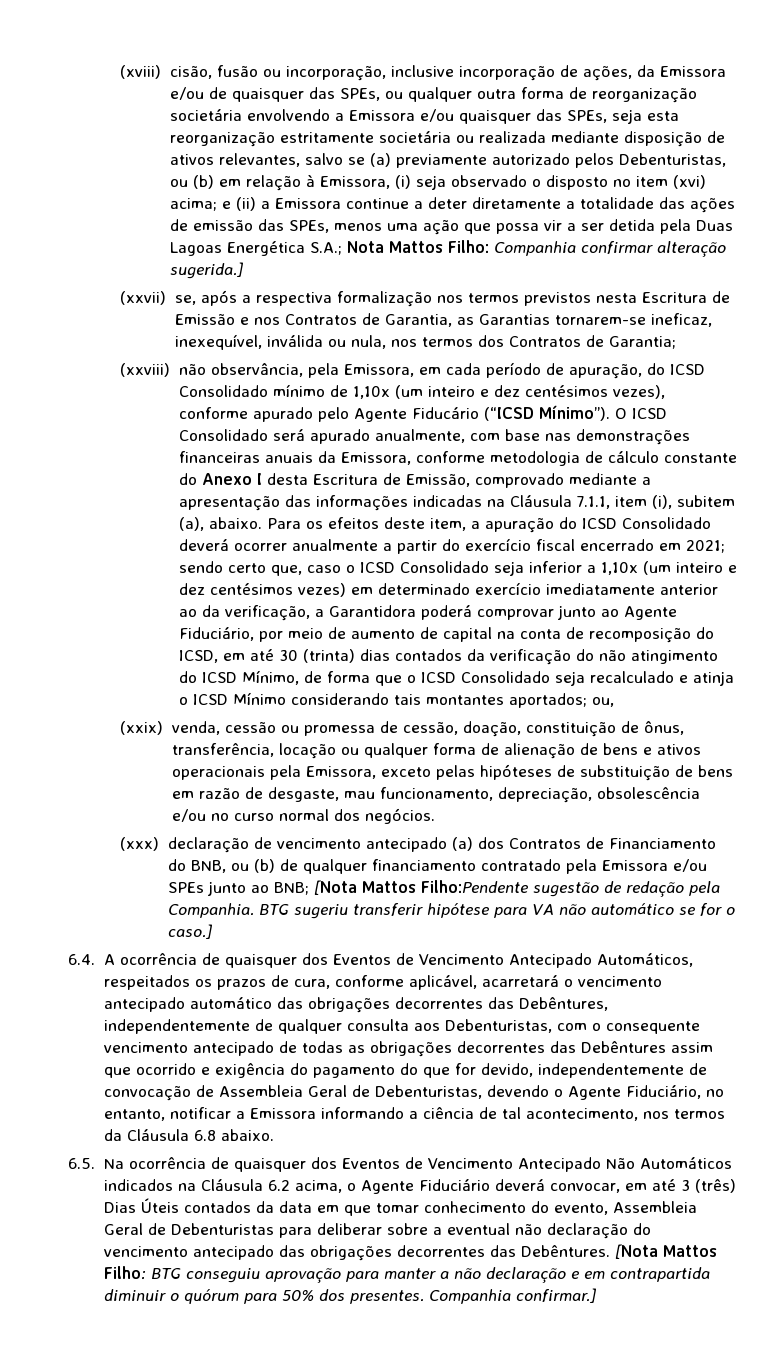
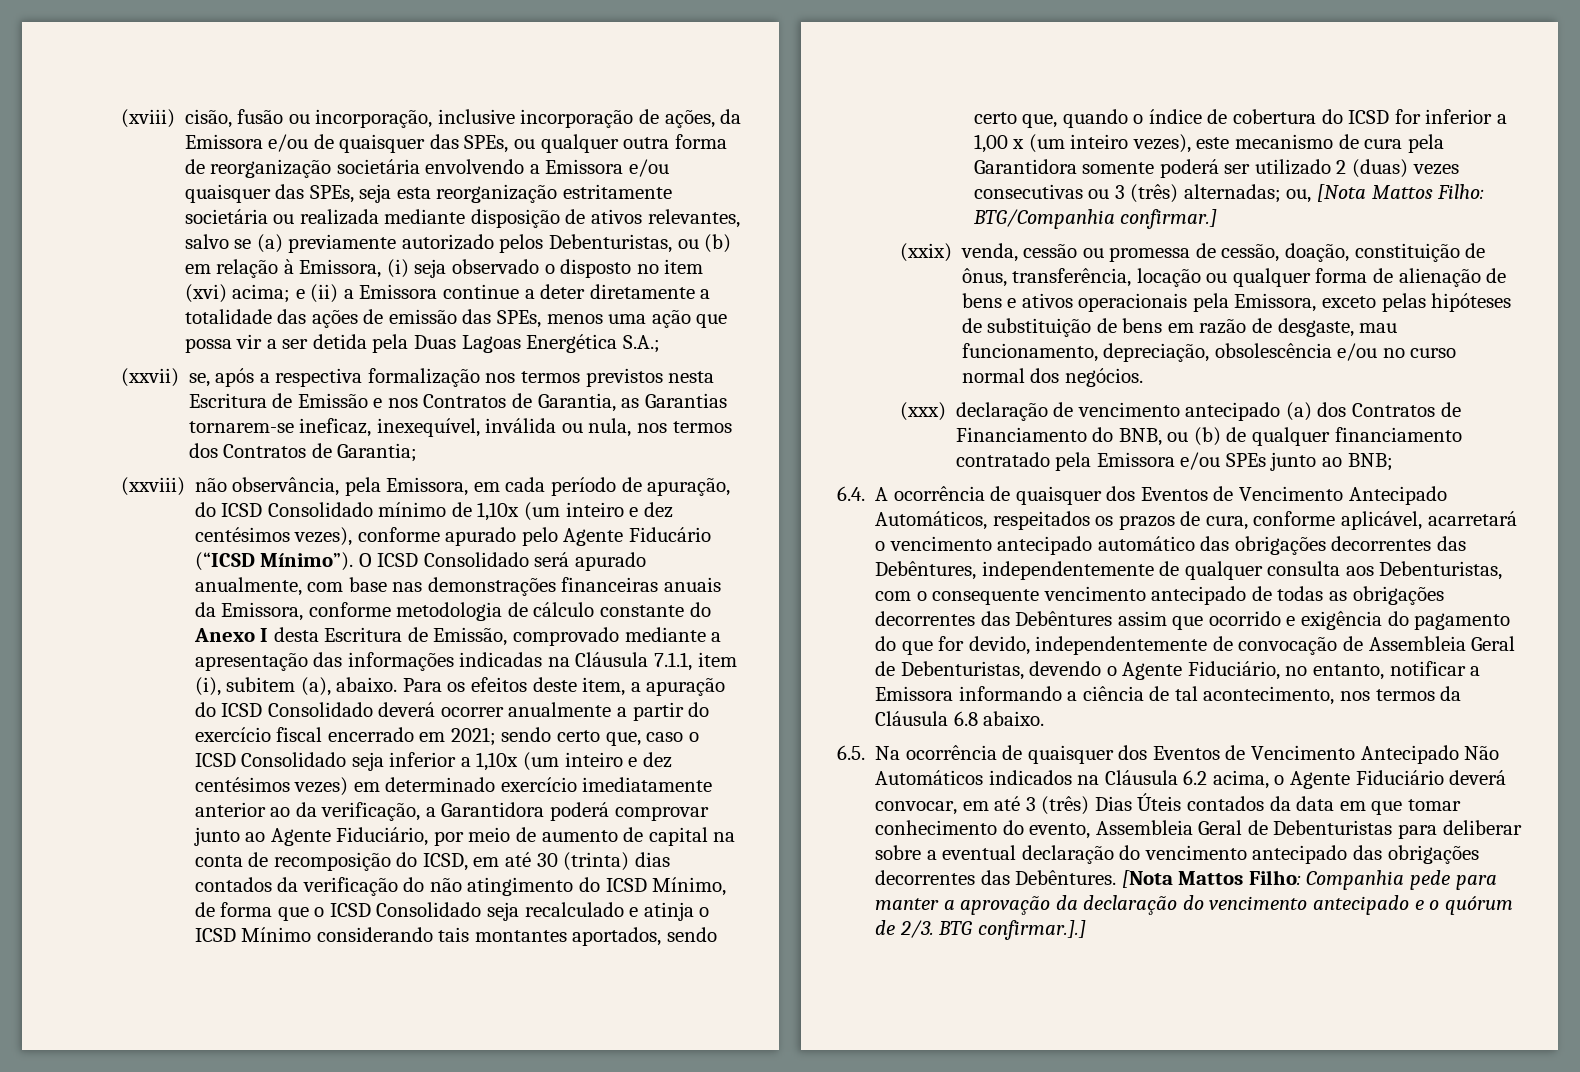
[346,240,726,257] [169,262,243,279] Nota Mattos Filho: Companhia confirmar alteração sugerida.] -> (660, 344) none
[508,693,614,708] aportados; ou, -> [572,927,718,946] [973,109,1507,128] [973,134,1444,153] [973,159,1459,178] [973,184,1485,203] [972,209,1218,229] aportados, sendo certo que, quando o índice de cobertura do ICSD for inferior a 1,00 x (um inteiro vezes), este mecanismo de cura pela Garantidora somente poderá ser utilizado 2 (duas) vezes consecutivas ou 3 (três) alternadas; ou, [Nota Mattos Filho: BTG/Companhia confirmar.]
[313,880,720,897] [167,903,735,919] [167,924,212,939] [Nota Mattos Filho:Pendente sugestão de redação pela Companhia. BTG sugeriu transferir hipótese para VA não automático se for o caso.] -> (1393, 462) none
[514,1224,542,1235] não -> (1017, 852) none
[150,1267,710,1283] [103,1288,597,1304] BTG conseguiu aprovação para manter a não declaração e em contrapartida diminuir o quórum para 50% dos presentes. Companhia confirmar.] -> [1306,870,1497,890] [875,895,1513,915] [875,920,1086,940] Companhia pede para manter a aprovação da declaração do vencimento antecipado e o quórum de 2/3. BTG confirmar.].]

